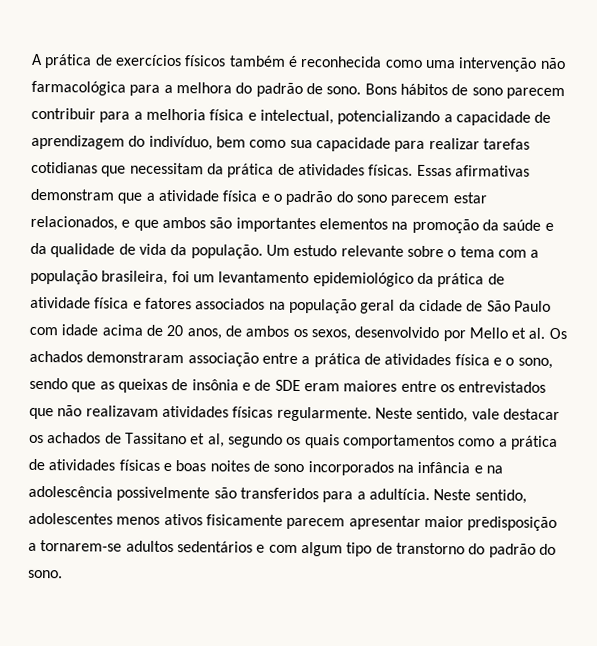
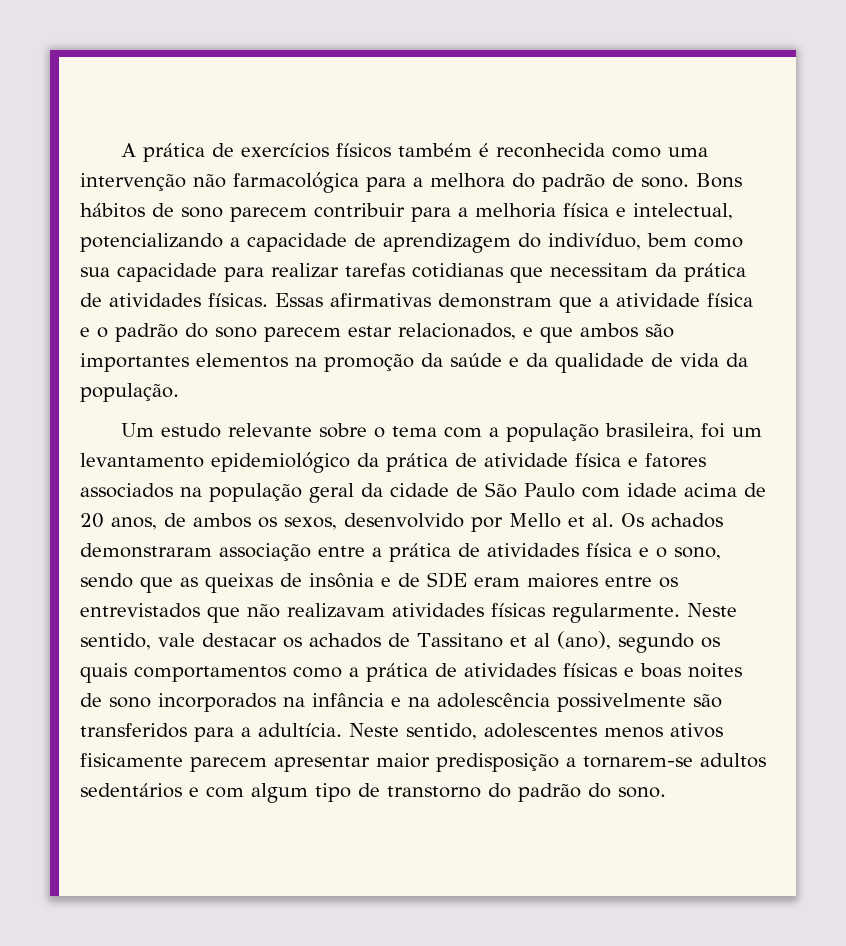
(263, 251) none -> (179, 392) //
[207,433,225,448] al, -> [533,631,611,650] al (ano),

